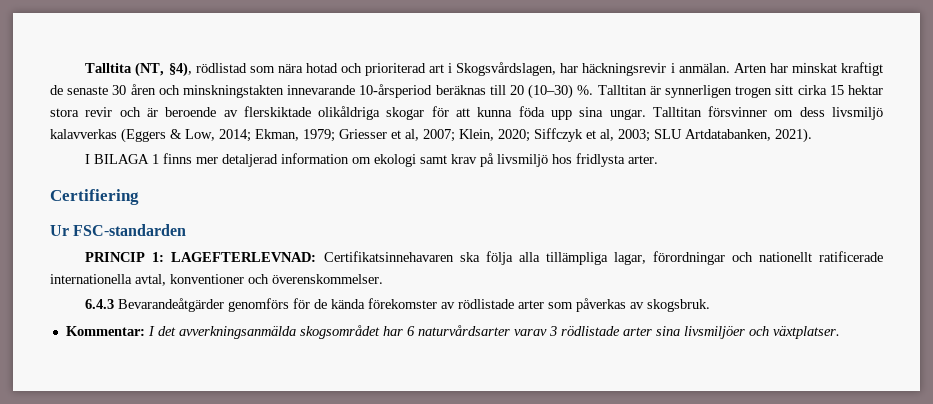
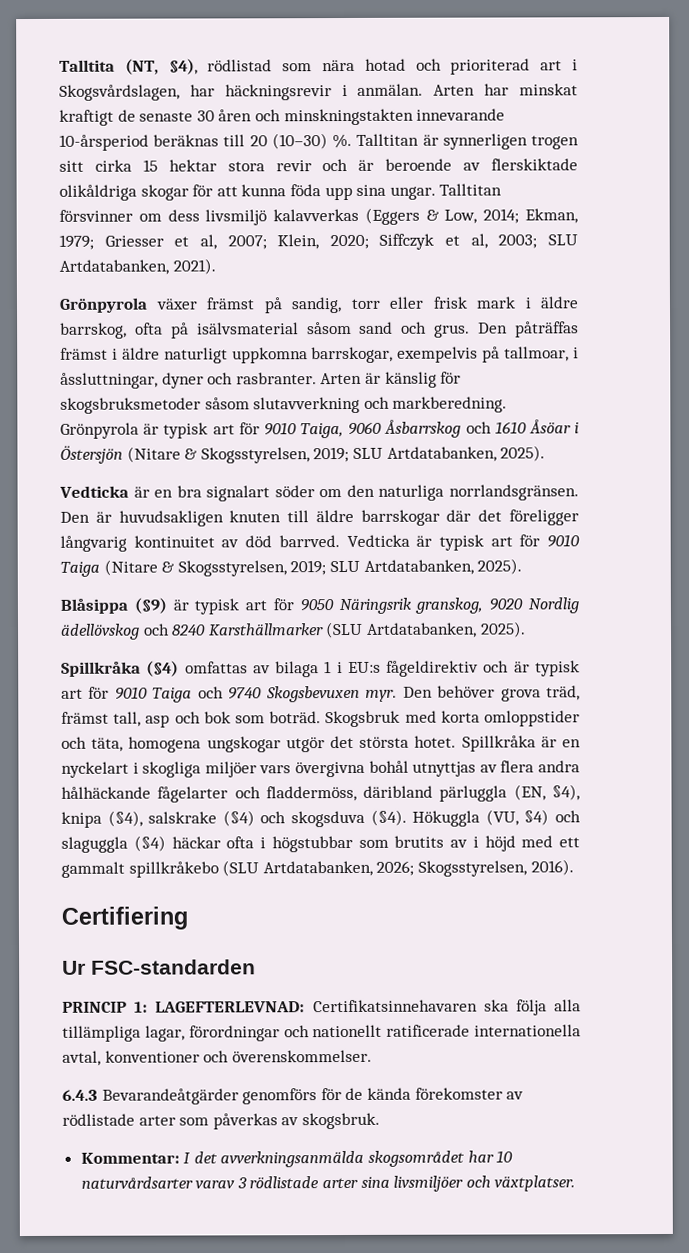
[85,153,659,167] I BILAGA 1 finns mer detaljerad information om ekologi samt krav på livsmiljö hos fridlysta arter. -> [59,296,579,314] [60,321,580,339] [60,346,579,364] [60,371,462,389] [60,396,508,414] [60,419,579,439] [60,445,546,464] [59,484,579,502] [60,509,579,527] [60,534,580,552] [60,558,523,577] [60,597,579,615] [60,621,526,640] [61,660,580,678] [61,685,580,703] [61,710,580,728] [61,735,581,753] [61,760,581,778] [61,784,580,803] [61,809,582,828] [61,835,580,853] [61,859,574,878] Grönpyrola växer främst på sandig, torr eller frisk mark i äldre barrskog, ofta på isälvsmaterial såsom sand och grus. Den påträffas främst i äldre naturligt uppkomna barrskogar, exempelvis på tallmoar, i åssluttningar, dyner och rasbranter. Arten är känslig för skogsbruksmetoder såsom slutavverkning och markberedning. Grönpyrola är typisk art för 9010 Taiga, 9060 Åsbarrskog och 1610 Åsöar i Östersjön (Nitare & Skogsstyrelsen, 2019; SLU Artdatabanken, 2025). // Vedticka är en bra signalart söder om den naturliga norrlandsgränsen. Den är huvudsakligen knuten till äldre barrskogar där det föreligger långvarig kontinuitet av död barrved. Vedticka är typisk art för 9010 Taiga (Nitare & Skogsstyrelsen, 2019; SLU Artdatabanken, 2025). // Blåsippa (§9) är typisk art för 9050 Näringsrik granskog, 9020 Nordlig ädellövskog och 8240 Karsthällmarker (SLU Artdatabanken, 2025). // Spillkråka (§4) omfattas av bilaga 1 i EU:s fågeldirektiv och är typisk art för 9010 Taiga och 9740 Skogsbevuxen myr. Den behöver grova träd, främst tall, asp och bok som boträd. Skogsbruk med korta omloppstider och täta, homogena ungskogar utgör det största hotet. Spillkråka är en nyckelart i skogliga miljöer vars övergivna bohål utnyttjas av flera andra hålhäckande fågelarter och fladdermöss, däribland pärluggla (EN, §4), knipa (§4), salskrake (§4) och skogsduva (§4). Hökuggla (VU, §4) och slaguggla (§4) häckar ofta i högstubbar som brutits av i höjd med ett gammalt spillkråkebo (SLU Artdatabanken, 2026; Skogsstyrelsen, 2016).
[406,326,415,336] 6 -> [496,1150,514,1163] 10

